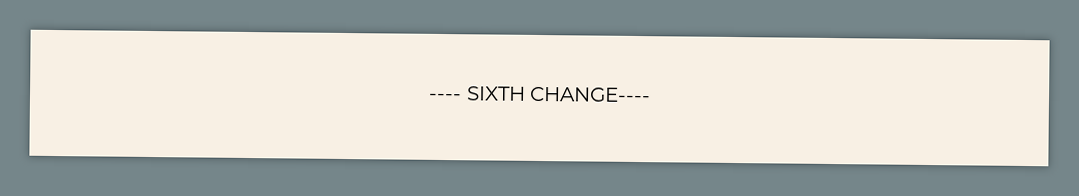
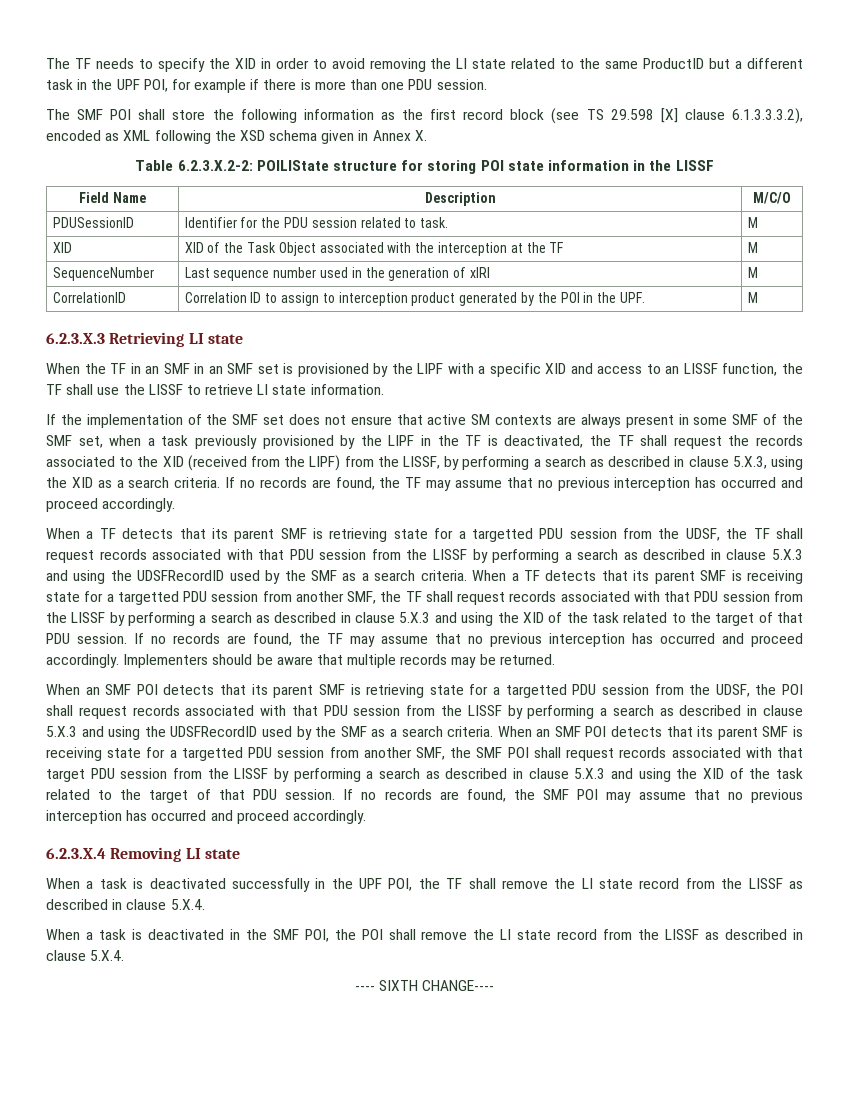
(428, 97) none -> [46,58,804,72] [46,79,487,93] [46,108,803,124] [46,130,427,144] [135,160,714,174] [79,192,146,203] [424,192,496,206] [753,192,791,204] [52,217,134,228] [184,217,449,228] [747,217,758,228] [52,242,72,253] [184,242,564,256] [747,242,758,253] [52,267,154,281] [184,267,490,281] [747,267,758,278] [52,292,126,303] [184,292,645,306] [747,292,758,303] [46,332,243,347] [46,363,803,377] [46,384,384,395] [46,414,803,428] [46,435,804,449] [46,455,804,471] [46,477,803,491] [46,498,176,512] [46,528,804,542] [46,549,803,563] [46,570,804,584] [46,591,804,605] [46,612,803,626] [46,633,803,647] [46,654,555,668] [46,684,803,698] [46,705,804,719] [46,726,803,740] [46,747,803,761] [46,768,803,782] [46,789,803,803] [46,810,366,824] [46,847,240,862] [46,878,804,892] [46,899,205,910] [46,929,803,942] [46,950,125,961] The TF needs to specify the XID in order to avoid removing the LI state related to the same ProductID but a different task in the UPF POI, for example if there is more than one PDU session. // The SMF POI shall store the following information as the first record block (see TS 29.598 [X] clause 6.1.3.3.3.2), encoded as XML following the XSD schema given in Annex X. // Table 6.2.3.X.2-2: POILIState structure for storing POI state information in the LISSF // Field Name | Description | M/C/O // PDUSessionID | Identifier for the PDU session related to task. | M // XID | XID of the Task Object associated with the interception at the TF | M // SequenceNumber | Last sequence number used in the generation of xIRI | M // CorrelationID | Correlation ID to assign to interception product generated by the POI in the UPF. | M // 6.2.3.X.3 Retrieving LI state // When the TF in an SMF in an SMF set is provisioned by the LIPF with a specific XID and access to an LISSF function, the TF shall use the LISSF to retrieve LI state information. // If the implementation of the SMF set does not ensure that active SM contexts are always present in some SMF of the SMF set, when a task previously provisioned by the LIPF in the TF is deactivated, the TF shall request the records associated to the XID (received from the LIPF) from the LISSF, by performing a search as described in clause 5.X.3, using the XID as a search criteria. If no records are found, the TF may assume that no previous interception has occurred and proceed accordingly. // When a TF detects that its parent SMF is retrieving state for a targetted PDU session from the UDSF, the TF shall request records associated with that PDU session from the LISSF by performing a search as described in clause 5.X.3 and using the UDSFRecordID used by the SMF as a search criteria. When a TF detects that its parent SMF is receiving state for a targetted PDU session from another SMF, the TF shall request records associated with that PDU session from the LISSF by performing a search as described in clause 5.X.3 and using the XID of the task related to the target of that PDU session. If no records are found, the TF may assume that no previous interception has occurred and proceed accordingly. Implementers should be aware that multiple records may be returned. // When an SMF POI detects that its parent SMF is retrieving state for a targetted PDU session from the UDSF, the POI shall request records associated with that PDU session from the LISSF by performing a search as described in clause 5.X.3 and using the UDSFRecordID used by the SMF as a search criteria. When an SMF POI detects that its parent SMF is receiving state for a targetted PDU session from another SMF, the SMF POI shall request records associated with that target PDU session from the LISSF by performing a search as described in clause 5.X.3 and using the XID of the task related to the target of that PDU session. If no records are found, the SMF POI may assume that no previous interception has occurred and proceed accordingly. // 6.2.3.X.4 Removing LI state // When a task is deactivated successfully in the UPF POI, the TF shall remove the LI state record from the LISSF as described in clause 5.X.4. // When a task is deactivated in the SMF POI, the POI shall remove the LI state record from the LISSF as described in clause 5.X.4. //

